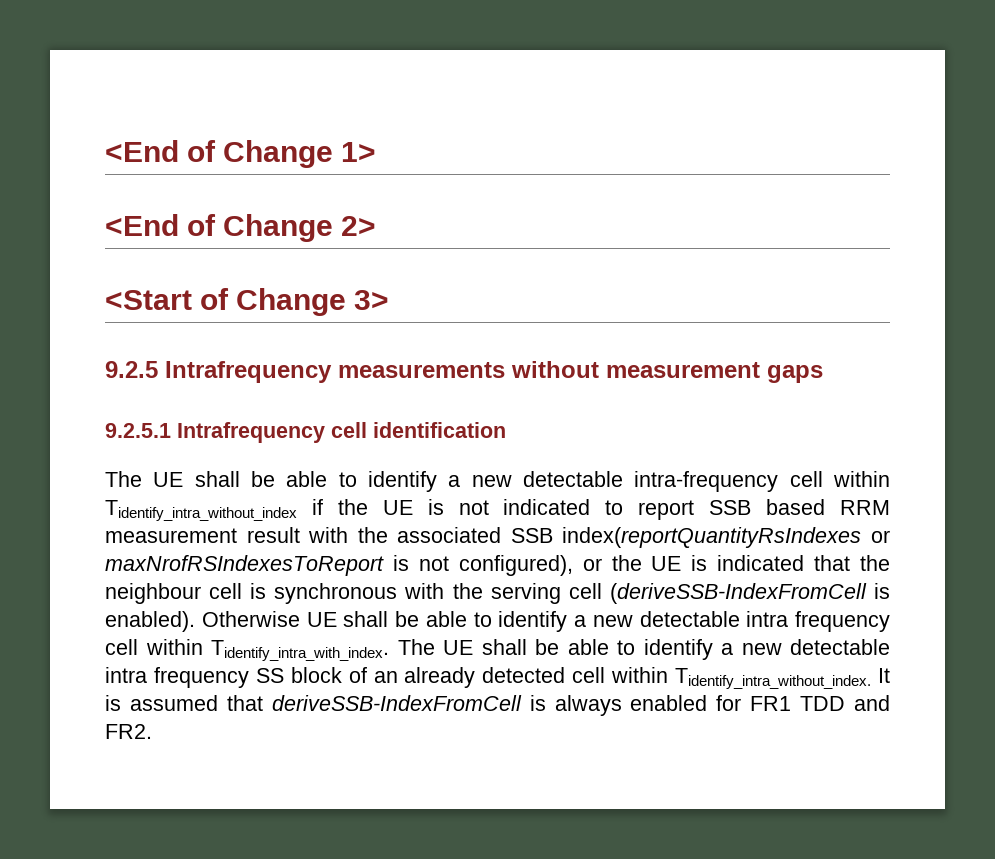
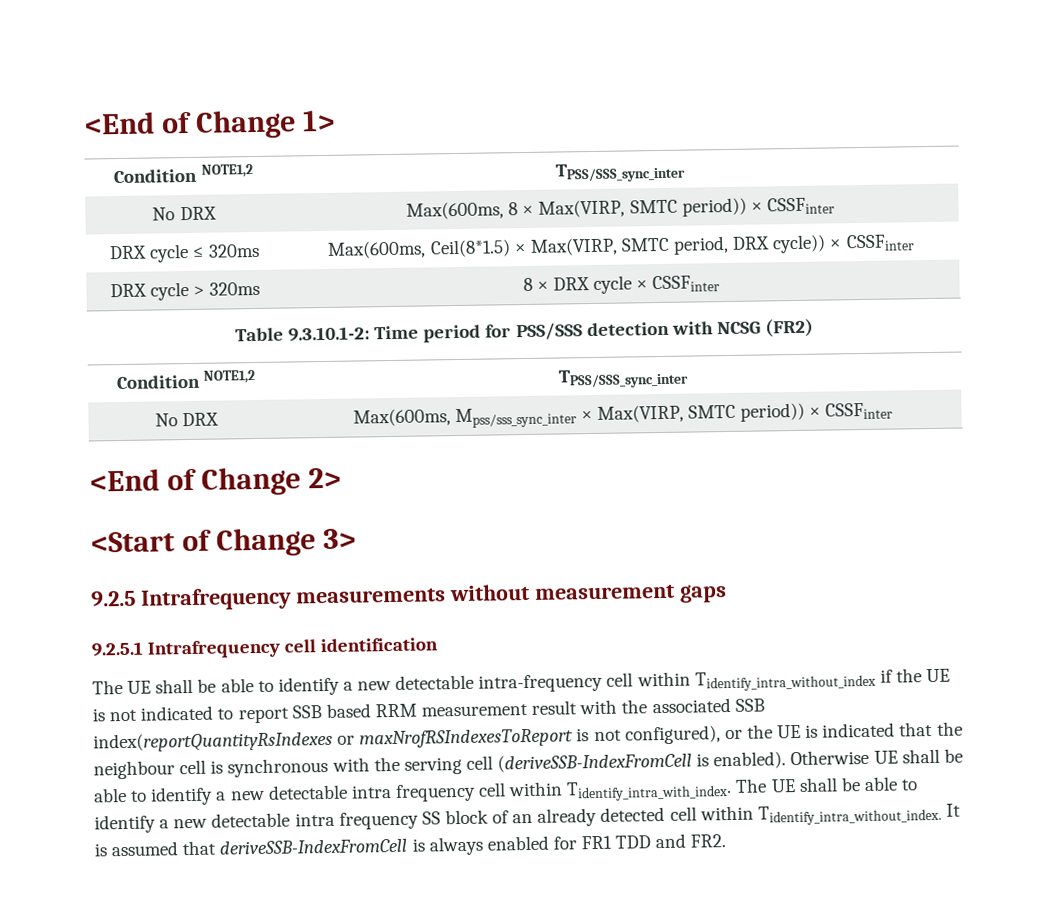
(377, 152) none -> [113,164,253,184] [555,162,686,183] [152,206,217,221] [406,197,835,220] [108,243,261,263] [327,234,915,259] [109,281,261,301] [522,275,721,294] [234,318,815,343] [115,369,256,390] [557,368,689,389] [154,412,220,427] [352,402,894,429] // Condition NOTE1,2 | TPSS/SSS_sync_inter // No DRX | Max(600ms, 8 × Max(VIRP, SMTC period)) × CSSFinter // DRX cycle ≤ 320ms | Max(600ms, Ceil(8*1.5) × Max(VIRP, SMTC period, DRX cycle)) × CSSFinter // DRX cycle > 320ms | 8 × DRX cycle × CSSFinter // Table 9.3.10.1-2: Time period for PSS/SSS detection with NCSG (FR2) // Condition NOTE1,2 | TPSS/SSS_sync_inter // No DRX | Max(600ms, Mpss/sss_sync_inter × Max(VIRP, SMTC period)) × CSSFinter

